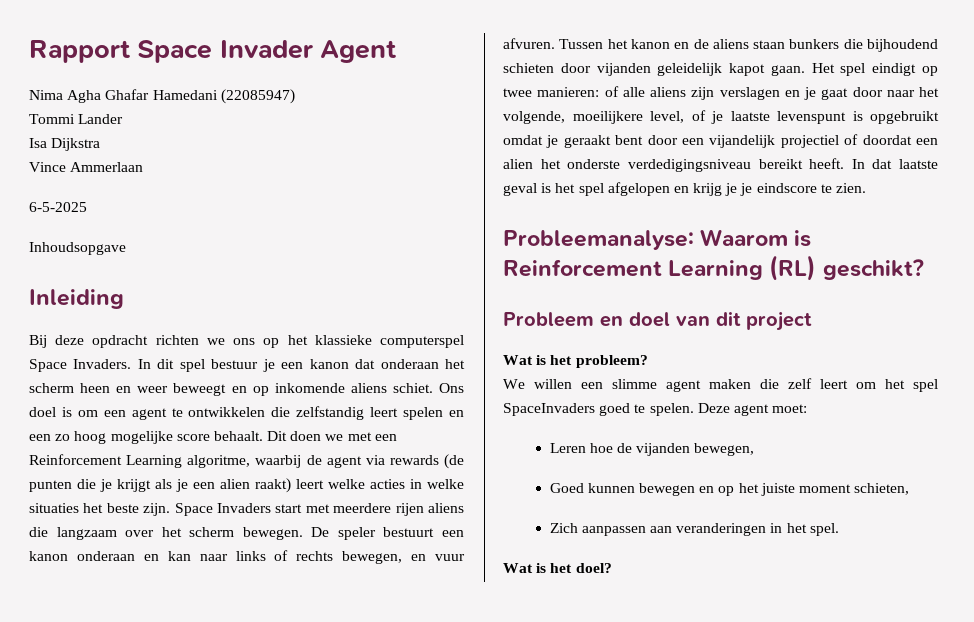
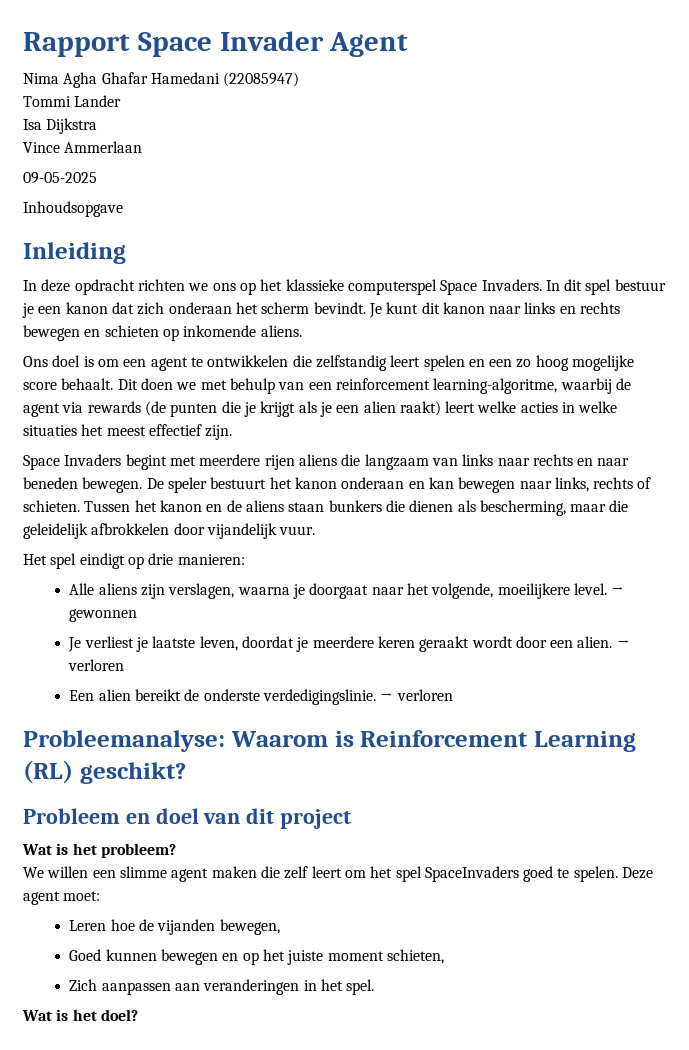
[29,202,87,212] 6-5-2025 -> [23,172,97,184] 09-05-2025
[29,335,47,348] Bij -> [23,280,37,291] In
(376, 364) none -> [137,302,165,315] zich
[80,383,433,396] heen en weer beweegt en op inkomende aliens schiet. -> [313,302,621,318] [23,325,302,341] bevindt. Je kunt dit kanon naar links en rechts bewegen en schieten op inkomende aliens. //
[374,434,397,441] [29,454,251,468] een Reinforcement Learning algoritme, -> [229,378,558,394] behulp van een reinforcement learning-algoritme,
[106,503,139,513] beste -> [106,424,202,436] meest effectief
(171, 509) none -> (233, 432) //
[275,504,303,513] start -> [125,454,167,470] begint
[125,527,235,537] over het scherm -> [431,454,630,466] [23,477,78,489] van links naar rechts en naar beneden
[441,530,464,537] een -> [269,477,292,489] het
[199,550,465,564] [503,38,555,49] naar links of rechts bewegen, en vuur afvuren. -> [458,477,652,493] [23,500,80,512] bewegen naar links, rechts of schieten.
[867,39,938,52] [503,63,805,76] bijhoudend schieten door vijanden geleidelijk kapot gaan. -> [409,500,629,516] [23,523,316,539] dienen als bescherming, maar die geleidelijk afbrokkelen door vijandelijk vuur. //
[503,88,532,97] twee -> [148,553,174,565] drie
[604,86,939,100] [503,110,939,124] [503,134,938,148] [503,158,938,172] [503,182,867,196] of alle aliens zijn verslagen en je gaat door naar het volgende, moeilijkere level, of je laatste levenspunt is opgebruikt omdat je geraakt bent door een vijandelijk projectiel of doordat een alien het onderste verdedigingsniveau bereikt heeft. In dat laatste geval is het spel afgelopen en krijg je je eindscore te zien. -> [69,583,625,599] [69,609,138,622] [68,636,630,652] [68,659,125,671] [69,689,453,705] // Alle aliens zijn verslagen, waarna je doorgaat naar het volgende, moeilijkere level. → gewonnen // Je verliest je laatste leven, doordat je meerdere keren geraakt wordt door een alien. → verloren // Een alien bereikt de onderste verdedigingslinie. → verloren

